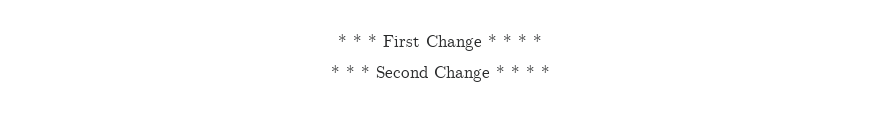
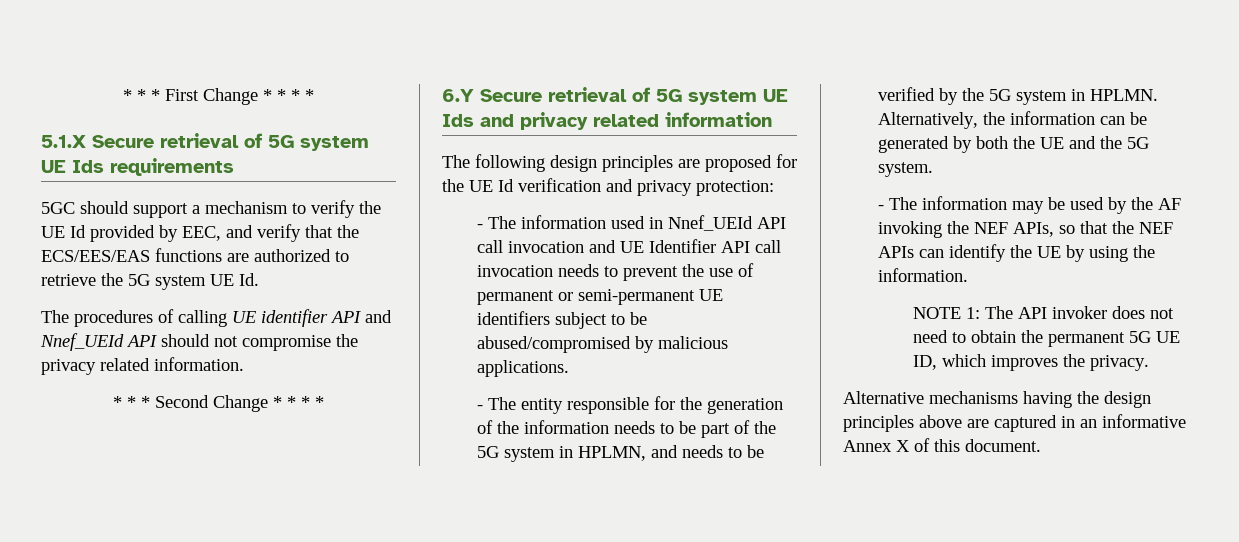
(542, 40) none -> [41,133,369,151] [41,158,234,176] [41,200,381,218] [41,224,359,242] [41,248,349,262] [41,273,259,290] [41,309,392,327] [40,333,358,351] [41,357,244,375] // 5.1.X Secure retrieval of 5G system UE Ids requirements // 5GC should support a mechanism to verify the UE Id provided by EEC, and verify that the ECS/EES/EAS functions are authorized to retrieve the 5G system UE Id. // The procedures of calling UE identifier API and Nnef_UEId API should not compromise the privacy related information.
(550, 71) none -> [442,87,788,105] [442,112,772,130] [442,154,797,172] [442,178,774,196] [477,215,787,231] [477,239,782,253] [477,263,755,281] [477,289,724,305] [477,311,648,329] [477,336,729,353] [477,360,570,377] [477,396,784,414] [477,420,777,438] [477,445,765,462] [878,87,1159,105] [878,111,1148,129] [878,136,1150,153] [878,162,934,177] [878,196,1182,214] [878,221,1174,238] [878,244,1156,262] [878,268,969,282] [913,306,1175,319] [913,330,1181,347] [913,354,1150,371] [843,391,1151,408] [843,414,1186,432] [843,438,1041,452] // 6.Y Secure retrieval of 5G system UE Ids and privacy related information // The following design principles are proposed for the UE Id verification and privacy protection: // - The information used in Nnef_UEId API call invocation and UE Identifier API call invocation needs to prevent the use of permanent or semi-permanent UE identifiers subject to be abused/compromised by malicious applications. // - The entity responsible for the generation of the information needs to be part of the 5G system in HPLMN, and needs to be verified by the 5G system in HPLMN. Alternatively, the information can be generated by both the UE and the 5G system. // - The information may be used by the AF invoking the NEF APIs, so that the NEF APIs can identify the UE by using the information. // NOTE 1: The API invoker does not need to obtain the permanent 5G UE ID, which improves the privacy. // Alternative mechanisms having the design principles above are captured in an informative Annex X of this document.

